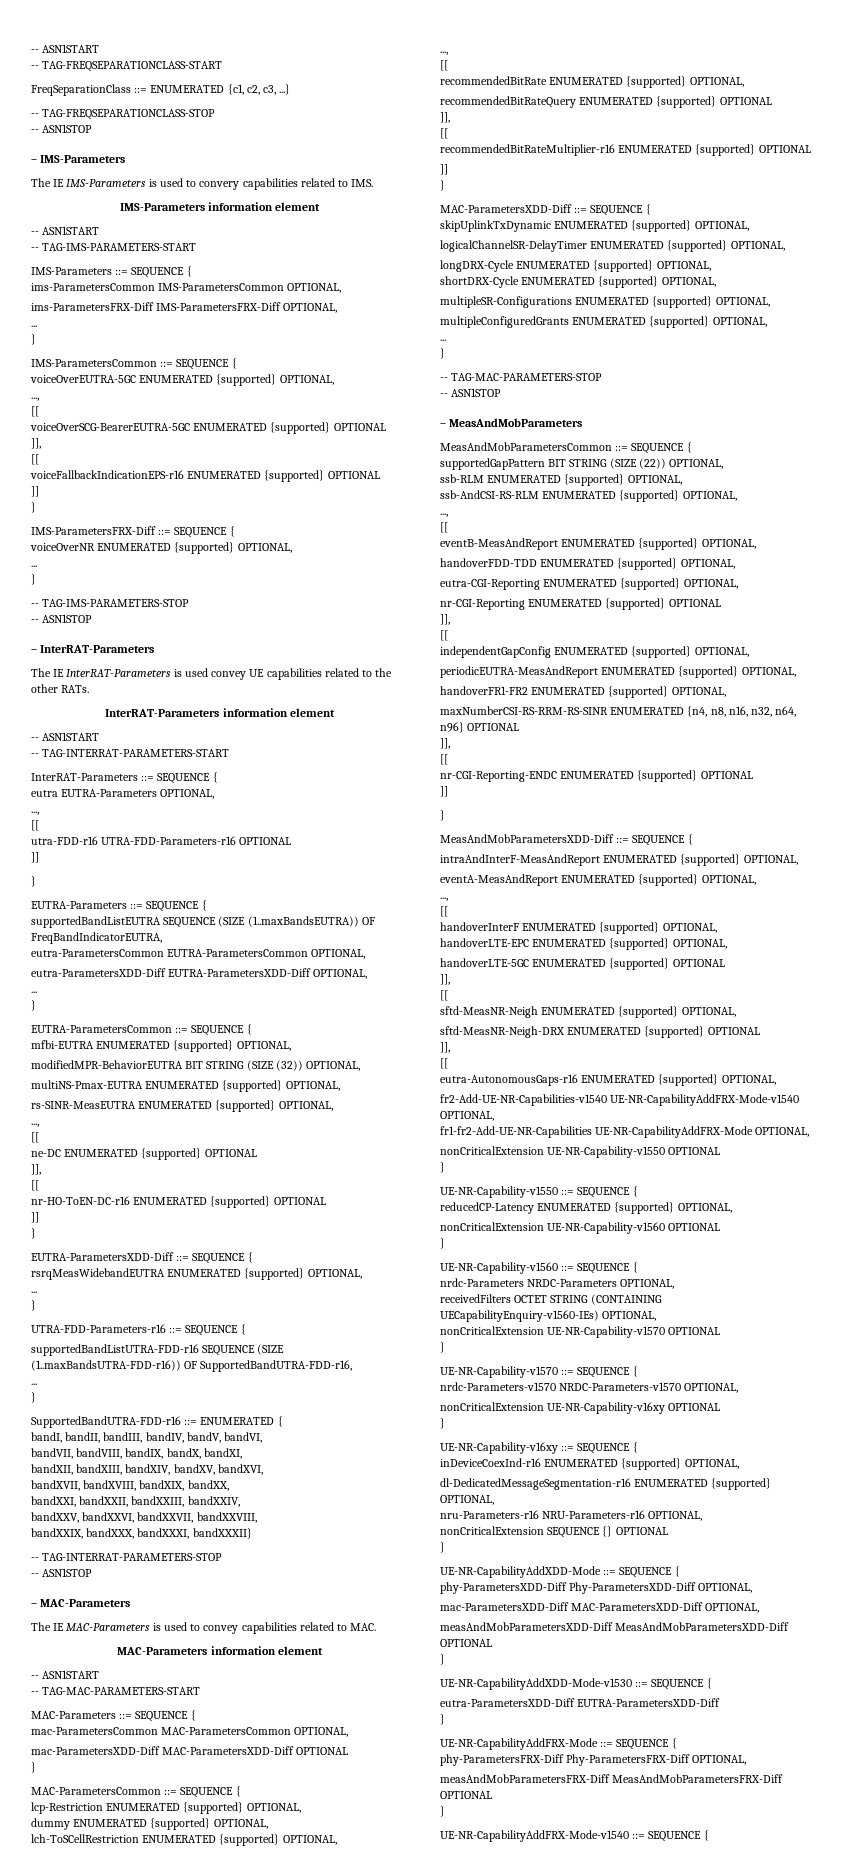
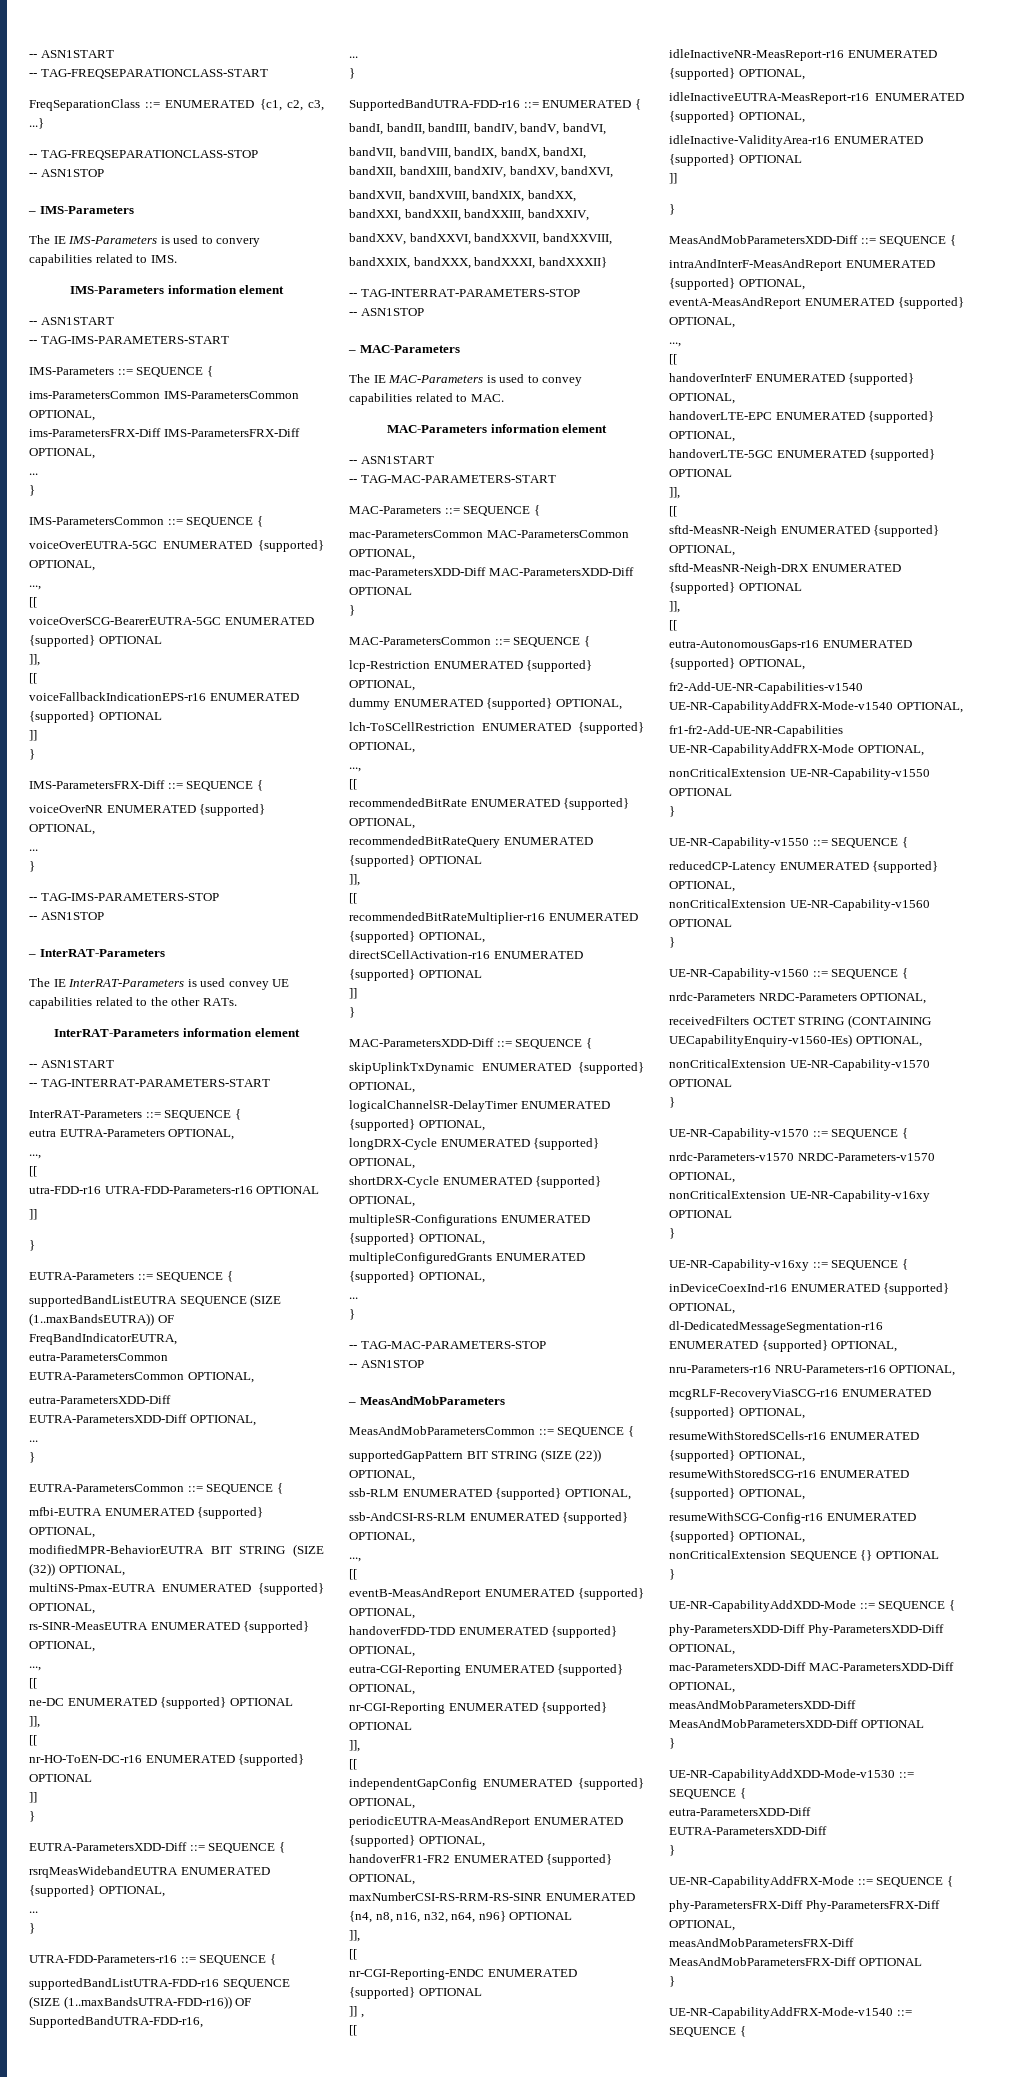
(756, 150) none -> [418,932,485,943] [349,950,583,959] [349,969,415,981] OPTIONAL, // directSCellActivation-r16 ENUMERATED {supported}
(753, 775) none -> [349,2006,364,2018] [349,2025,357,2036] [669,49,937,61] [669,68,805,80] [669,92,964,104] [669,111,805,123] [669,135,923,147] [669,154,802,166] // ]] , // [[ // idleInactiveNR-MeasReport-r16 ENUMERATED {supported} OPTIONAL, // idleInactiveEUTRA-MeasReport-r16 ENUMERATED {supported} OPTIONAL, // idleInactive-ValidityArea-r16 ENUMERATED {supported} OPTIONAL
(703, 1516) none -> [669,1389,931,1400] [669,1407,805,1419] [669,1431,919,1440] [669,1450,805,1462] [669,1469,909,1478] [669,1488,805,1500] [669,1512,916,1524] [669,1531,805,1543] // mcgRLF-RecoveryViaSCG-r16 ENUMERATED {supported} OPTIONAL, // resumeWithStoredSCells-r16 ENUMERATED {supported} OPTIONAL, // resumeWithStoredSCG-r16 ENUMERATED {supported} OPTIONAL, // resumeWithSCG-Config-r16 ENUMERATED {supported} OPTIONAL,

